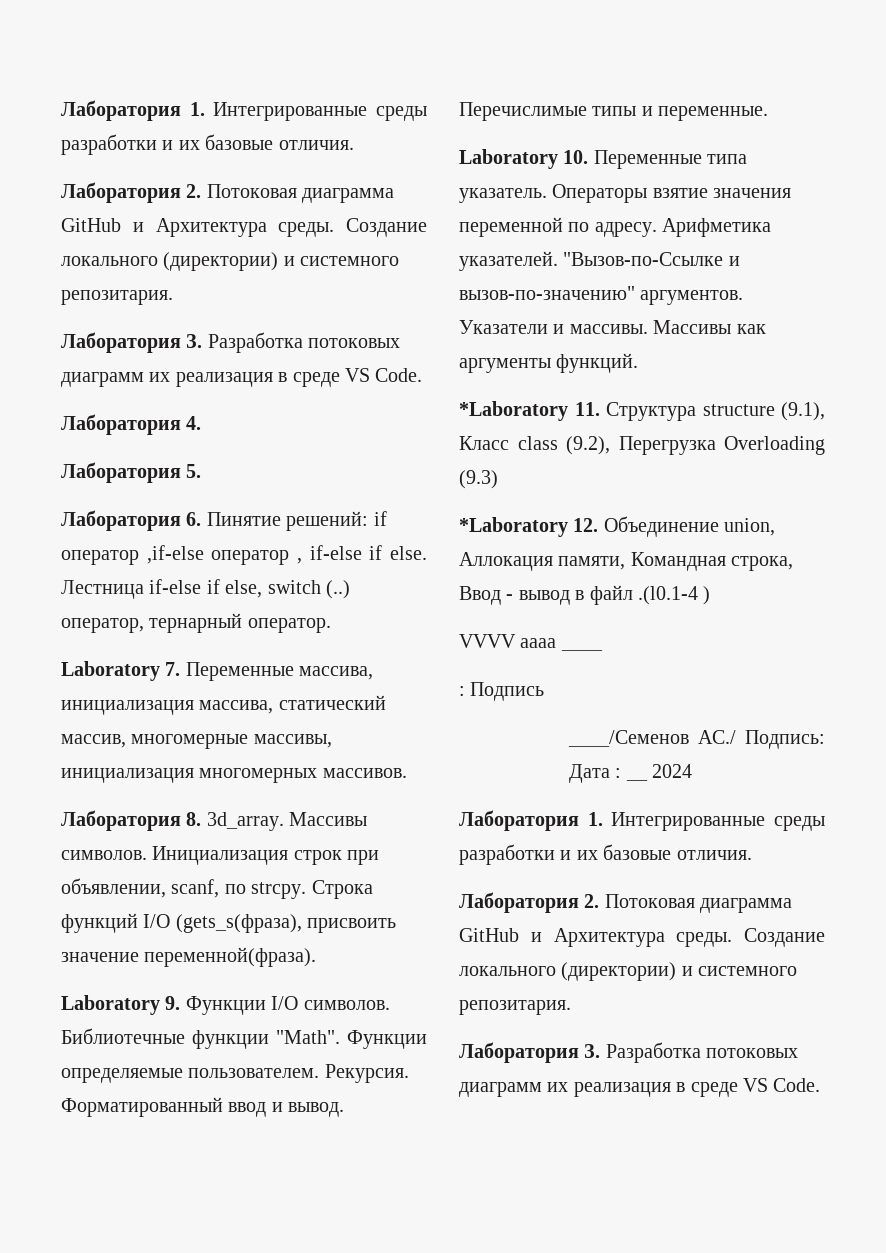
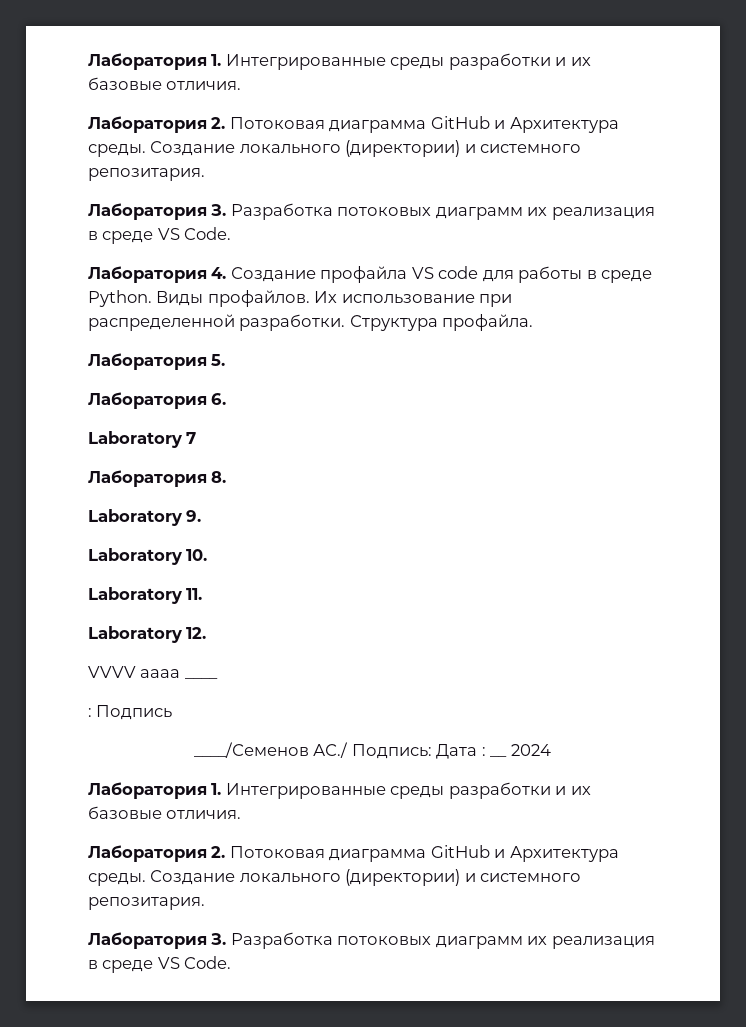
[61,462,202,483] [61,510,387,531] [61,545,428,565] [61,579,350,599] [61,613,331,633] [61,661,374,681] [61,695,386,715] [61,734,332,749] [61,768,407,783] [61,810,368,831] [61,846,380,865] [61,878,373,899] [61,913,397,933] [61,947,317,967] [61,995,390,1015] [61,1028,427,1049] [61,1064,409,1083] [61,1097,345,1117] [459,102,769,121] [459,149,748,169] [459,184,792,203] [459,217,772,237] [459,251,740,271] [459,286,744,305] [459,320,766,334] [459,353,639,373] [459,401,825,421] [459,436,825,455] [459,470,498,489] [459,516,776,537] [459,552,794,571] [459,585,711,605] // Лаборатория 5. // Лаборатория 6. Пинятие решений: if оператор ,if-else оператор , if-else if else. Лестница if-else if else, switch (..) оператор, тернарный оператор. // Laboratory 7. Переменные массива, инициализация массива, статический массив, многомерные массивы, инициализация многомерных массивов. // Лаборатория 8. 3d_array. Массивы символов. Инициализация строк при объявлении, scanf, по strcpy. Строка функций I/O (gets_s(фраза), присвоить значение переменной(фраза). // Laboratory 9. Функции I/O символов. Библиотечные функции "Math". Функции определяемые пользователем. Рекурсия. Форматированный ввод и вывод. Перечислимые типы и переменные. // Laboratory 10. Переменные типа указатель. Операторы взятие значения переменной по адресу. Арифметика указателей. "Вызов-по-Ссылке и вызов-по-значению" аргументов. Указатели и массивы. Массивы как аргументы функций. // *Laboratory 11. Структура structure (9.1), Класс сlass (9.2), Перегрузка Overloading (9.3) // *Laboratory 12. Объединение union, Аллокация памяти, Командная строка, Ввод - вывод в файл .(l0.1-4 ) -> [230,266,653,283] [88,290,513,307] [88,314,534,331] [88,353,226,370] [88,392,227,409] [88,431,197,448] [88,470,227,487] [88,509,202,526] [88,548,208,565] [88,587,203,604] [88,626,207,643] Создание профайла VS code для работы в среде Python. Виды профайлов. Их использование при распределенной разработки. Структура профайла. // Лаборатория 5. // Лаборатория 6. // Laboratory 7 // Лаборатория 8. // Laboratory 9. // Laboratory 10. // Laboratory 11. // Laboratory 12.

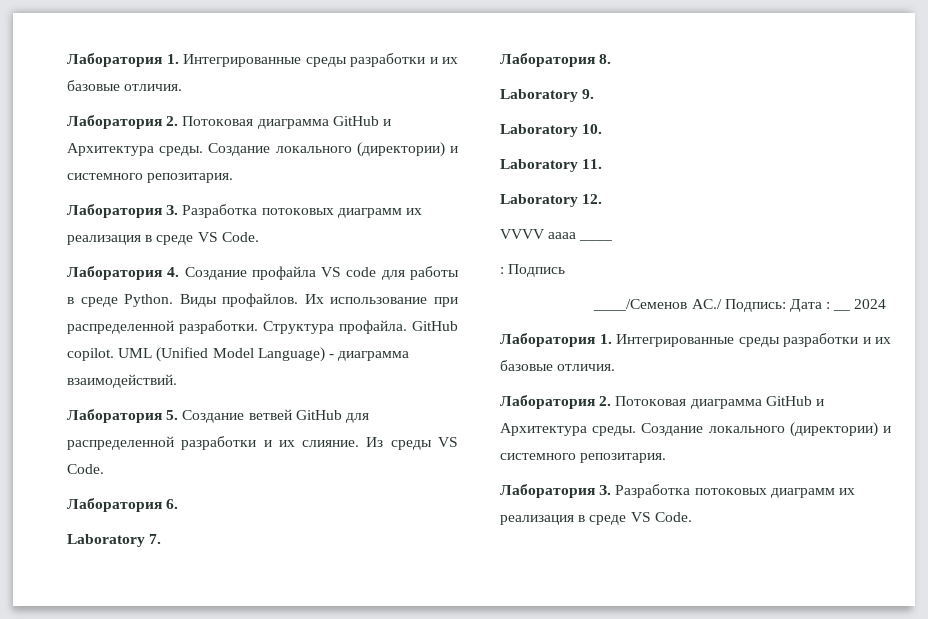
[88,353,226,370] // Лаборатория 5. -> [412,321,458,331] [67,347,410,362] [67,374,177,388] [67,409,369,423] [67,436,458,450] [67,464,104,474] GitHub copilot. UML (Unified Model Language) - диаграмма взаимодействий. // Лаборатория 5. Создание ветвей GitHub для распределенной разработки и их слияние. Из среды VS Code.
[186,432,197,444] 7 -> [149,534,162,544] 7.

